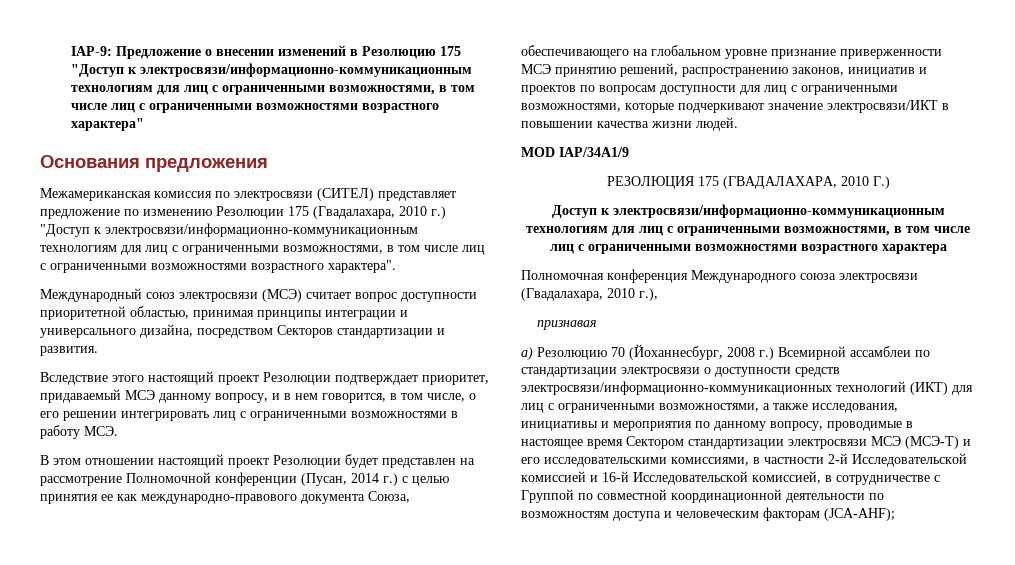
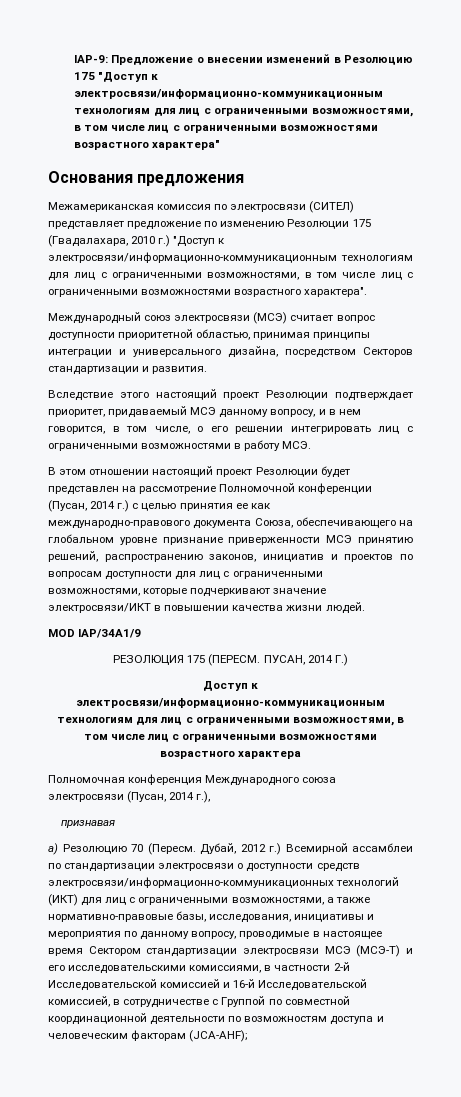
[722,176,869,189] (ГВАДАЛАХАРА, 2010 -> [208,654,333,666] (ПЕРЕСМ. ПУСАН, 2014
[521,288,635,301] (Гвадалахара, 2010 -> [127,791,195,803] (Пусан, 2014
[629,344,755,360] (Йоханнесбург, 2008 -> [147,843,266,855] (Пересм. Дубай, 2012
(808, 406) none -> [48,911,207,922] нормативно-правовые базы,

